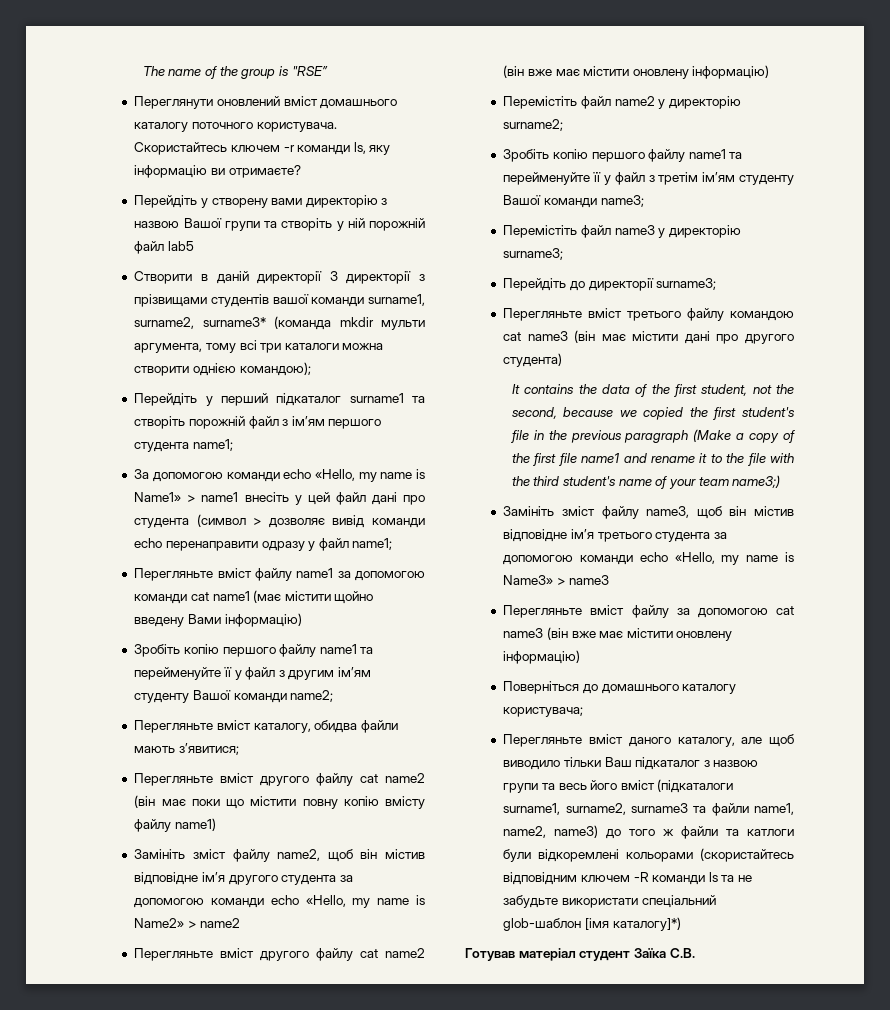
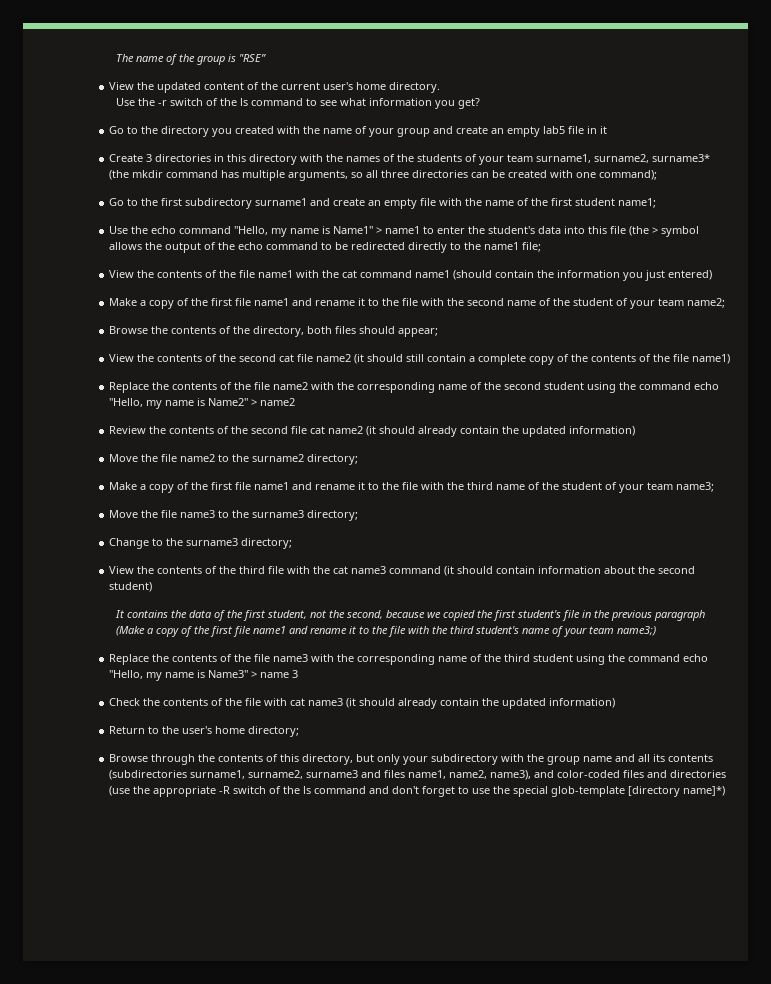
[134,96,398,109] [134,122,337,132] [134,142,391,155] [134,165,301,178] [134,195,388,208] [134,218,426,231] [134,241,194,254] [134,271,425,284] [134,294,425,307] [134,316,426,330] [134,340,384,353] [134,362,311,376] [134,393,426,406] [134,416,382,429] [134,439,233,452] [134,469,425,482] [134,492,182,502] Переглянути оновлений вміст домашнього каталогу поточного користувача. Скористайтесь ключем -r команди ls, яку інформацію ви отримаєте? // Перейдіть у створену вами директорію з назвою Вашої групи та створіть у ній порожній файл lab5 // Створити в даній директорії 3 директорії з прізвищами студентів вашої команди surname1, surname2, surname3* (команда mkdir мульти аргумента, тому всі три каталоги можна створити однією командою); // Перейдіть у перший підкаталог surname1 та створіть порожній файл з ім’ям першого студента name1; // За допомогою команди echo «Hello, my name is Name1» -> [109,82,441,93] [115,98,480,109] [109,126,608,137] [109,154,711,165] [109,170,658,181] [109,198,657,209] [109,226,374,237] View the updated content of the current user's home directory. // Use the -r switch of the ls command to see what information you get? // Go to the directory you created with the name of your group and create an empty lab5 file in it // Create 3 directories in this directory with the names of the students of your team surname1, surname2, surname3* (the mkdir command has multiple arguments, so all three directories can be created with one command); // Go to the first subdirectory surname1 and create an empty file with the name of the first student name1; // Use the echo command "Hello, my name is Name1"
[244,492,425,505] [134,514,425,528] [134,538,393,551] [134,568,425,581] [134,590,374,604] [134,613,302,627] [134,644,374,657] [134,667,372,680] [134,690,334,703] [134,720,398,733] [134,743,239,755] [134,773,425,786] [134,795,426,809] [134,818,216,832] [134,849,425,862] [134,872,353,885] [134,895,425,908] [134,918,185,928] внесіть у цей файл дані про студента (символ > дозволяє вивід команди echo перенаправити одразу у файл name1; // Перегляньте вміст файлу name1 за допомогою команди cat name1 (має містити щойно введену Вами інформацію) // Зробіть копію першого файлу name1 та перейменуйте її у файл з другим ім’ям студенту Вашої команди name2; // Перегляньте вміст каталогу, обидва файли мають з’явитися; // Перегляньте вміст другого файлу cat name2 (він має поки що містити повну копію вмісту файлу name1) // Замініть зміст файлу name2, щоб він містив відповідне ім’я другого студента за допомогою команди echo «Hello, my name is Name2» -> [423,226,700,237] [109,242,542,253] [109,270,713,281] [109,298,726,309] [109,326,439,337] [109,354,731,365] [109,382,720,393] [109,398,249,409] to enter the student's data into this file (the > symbol allows the output of the echo command to be redirected directly to the name1 file; // View the contents of the file name1 with the cat command name1 (should contain the information you just entered) // Make a copy of the first file name1 and rename it to the file with the second name of the student of your team name2; // Browse the contents of the directory, both files should appear; // View the contents of the second cat file name2 (it should still contain a complete copy of the contents of the file name1) // Replace the contents of the file name2 with the corresponding name of the second student using the command echo "Hello, my name is Name2"
[134,948,425,961] [503,65,770,79] [503,96,741,109] [503,119,564,131] [503,149,743,162] [503,172,794,185] [503,195,644,208] [503,225,741,238] [503,248,564,260] [503,278,717,291] [503,308,794,321] [503,330,794,344] [503,353,563,367] Перегляньте вміст другого файлу cat name2 (він вже має містити оновлену інформацію) // Перемістіть файл name2 у директорію surname2; // Зробіть копію першого файлу name1 та перейменуйте її у файл з третім ім’ям студенту Вашої команди name3; // Перемістіть файл name3 у директорію surname3; // Перейдіть до директорії surname3; // Перегляньте вміст третього файлу командою cat name3 (він має містити дані про другого студента) -> [109,426,636,437] [109,454,359,465] [109,482,715,493] [109,510,359,521] [109,538,293,549] [109,566,696,576] [109,582,153,592] Review the contents of the second file cat name2 (it should already contain the updated information) // Move the file name2 to the surname2 directory; // Make a copy of the first file name1 and rename it to the file with the third name of the student of your team name3; // Move the file name3 to the surname3 directory; // Change to the surname3 directory; // View the contents of the third file with the cat name3 command (it should contain information about the second student)
[503,506,794,519] [503,529,727,542] [503,552,794,565] [503,575,609,585] [503,605,794,618] [503,627,733,641] [503,650,581,664] [503,681,737,694] [503,707,584,717] [503,734,794,747] [503,757,759,770] [503,779,734,793] [503,803,794,816] [503,825,794,839] [503,848,794,862] [503,872,753,885] [503,895,716,908] [503,917,681,931] [465,948,695,961] Замініть зміст файлу name3, щоб він містив відповідне ім’я третього студента за допомогою команди echo «Hello, my name is Name3» > name3 // Перегляньте вміст файлу за допомогою cat name3 (він вже має містити оновлену інформацію) // Поверніться до домашнього каталогу користувача; // Перегляньте вміст даного каталогу, але щоб виводило тільки Ваш підкаталог з назвою групи та весь його вміст (підкаталоги surname1, surname2, surname3 та файли name1, name2, name3) до того ж файли та катлоги були відкоремлені кольорами (скористайтесь відповідним ключем -R команди ls та не забудьте використати спеціальний glob-шаблон [імя каталогу]*) // Готував матеріал студент Заїка С.В. -> [109,654,709,665] [109,670,299,681] [109,698,616,709] [109,726,300,737] [109,754,714,765] [109,770,727,780] [109,786,726,797] Replace the contents of the file name3 with the corresponding name of the third student using the command echo "Hello, my name is Name3" > name 3 // Check the contents of the file with cat name3 (it should already contain the updated information) // Return to the user's home directory; // Browse through the contents of this directory, but only your subdirectory with the group name and all its contents (subdirectories surname1, surname2, surname3 and files name1, name2, name3), and color-coded files and directories (use the appropriate -R switch of the ls command and don't forget to use the special glob-template [directory name]*)

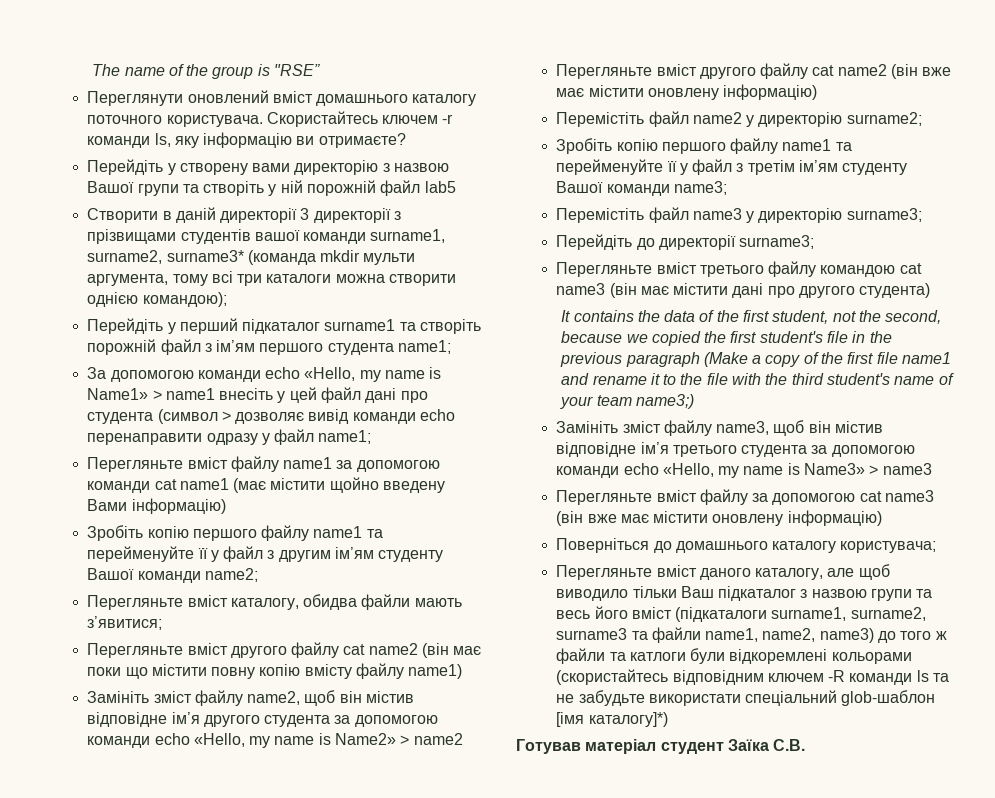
[109,82,441,93] [115,98,480,109] [109,126,608,137] [109,154,711,165] [109,170,658,181] [109,198,657,209] [109,226,374,237] View the updated content of the current user's home directory. // Use the -r switch of the ls command to see what information you get? // Go to the directory you created with the name of your group and create an empty lab5 file in it // Create 3 directories in this directory with the names of the students of your team surname1, surname2, surname3* (the mkdir command has multiple arguments, so all three directories can be created with one command); // Go to the first subdirectory surname1 and create an empty file with the name of the first student name1; // Use the echo command "Hello, my name is Name1" -> [87,90,477,106] [87,111,454,127] [87,132,406,148] [87,159,450,175] [87,180,456,196] [87,207,402,223] [87,229,446,244] [87,250,416,265] [87,271,457,286] [87,292,227,307] [87,318,482,334] [87,339,452,355] [87,367,442,382] [87,388,149,400] Переглянути оновлений вміст домашнього каталогу поточного користувача. Скористайтесь ключем -r команди ls, яку інформацію ви отримаєте? // Перейдіть у створену вами директорію з назвою Вашої групи та створіть у ній порожній файл lab5 // Створити в даній директорії 3 директорії з прізвищами студентів вашої команди surname1, surname2, surname3* (команда mkdir мульти аргумента, тому всі три каталоги можна створити однією командою); // Перейдіть у перший підкаталог surname1 та створіть порожній файл з ім’ям першого студента name1; // За допомогою команди echo «Hello, my name is Name1»
[423,226,700,237] [109,242,542,253] [109,270,713,281] [109,298,726,309] [109,326,439,337] [109,354,731,365] [109,382,720,393] [109,398,249,409] to enter the student's data into this file (the > symbol allows the output of the echo command to be redirected directly to the name1 file; // View the contents of the file name1 with the cat command name1 (should contain the information you just entered) // Make a copy of the first file name1 and rename it to the file with the second name of the student of your team name2; // Browse the contents of the directory, both files should appear; // View the contents of the second cat file name2 (it should still contain a complete copy of the contents of the file name1) // Replace the contents of the file name2 with the corresponding name of the second student using the command echo "Hello, my name is Name2" -> [219,387,428,403] [87,409,456,424] [87,429,372,445] [87,456,440,472] [87,477,446,493] [87,498,226,514] [87,525,383,541] [87,546,444,562] [87,568,258,583] [87,594,462,610] [87,616,163,630] [87,642,482,658] [87,663,463,679] [87,690,415,706] [87,712,438,727] [87,733,397,748] внесіть у цей файл дані про студента (символ > дозволяє вивід команди echo перенаправити одразу у файл name1; // Перегляньте вміст файлу name1 за допомогою команди cat name1 (має містити щойно введену Вами інформацію) // Зробіть копію першого файлу name1 та перейменуйте її у файл з другим ім’ям студенту Вашої команди name2; // Перегляньте вміст каталогу, обидва файли мають з’явитися; // Перегляньте вміст другого файлу cat name2 (він має поки що містити повну копію вмісту файлу name1) // Замініть зміст файлу name2, щоб він містив відповідне ім’я другого студента за допомогою команди echo «Hello, my name is Name2»
[109,426,636,437] [109,454,359,465] [109,482,715,493] [109,510,359,521] [109,538,293,549] [109,566,696,576] [109,582,153,592] Review the contents of the second file cat name2 (it should already contain the updated information) // Move the file name2 to the surname2 directory; // Make a copy of the first file name1 and rename it to the file with the third name of the student of your team name3; // Move the file name3 to the surname3 directory; // Change to the surname3 directory; // View the contents of the third file with the cat name3 command (it should contain information about the second student) -> [556,63,952,79] [556,84,818,100] [556,111,922,127] [556,138,852,154] [556,159,908,175] [556,181,727,196] [556,207,922,223] [556,234,815,250] [556,261,922,277] [556,283,931,298] Перегляньте вміст другого файлу cat name2 (він вже має містити оновлену інформацію) // Перемістіть файл name2 у директорію surname2; // Зробіть копію першого файлу name1 та перейменуйте її у файл з третім ім’ям студенту Вашої команди name3; // Перемістіть файл name3 у директорію surname3; // Перейдіть до директорії surname3; // Перегляньте вміст третього файлу командою cat name3 (він має містити дані про другого студента)
[109,654,709,665] [109,670,299,681] [109,698,616,709] [109,726,300,737] [109,754,714,765] [109,770,727,780] [109,786,726,797] Replace the contents of the file name3 with the corresponding name of the third student using the command echo "Hello, my name is Name3" > name 3 // Check the contents of the file with cat name3 (it should already contain the updated information) // Return to the user's home directory; // Browse through the contents of this directory, but only your subdirectory with the group name and all its contents (subdirectories surname1, surname2, surname3 and files name1, name2, name3), and color-coded files and directories (use the appropriate -R switch of the ls command and don't forget to use the special glob-template [directory name]*) -> [556,420,884,436] [556,442,915,457] [556,463,932,478] [556,489,935,505] [556,510,882,526] [556,538,937,553] [556,564,890,580] [556,586,933,601] [556,606,926,622] [556,627,947,643] [556,648,912,664] [556,669,950,685] [556,690,936,706] [556,712,668,727] [516,739,806,754] Замініть зміст файлу name3, щоб він містив відповідне ім’я третього студента за допомогою команди echo «Hello, my name is Name3» > name3 // Перегляньте вміст файлу за допомогою cat name3 (він вже має містити оновлену інформацію) // Поверніться до домашнього каталогу користувача; // Перегляньте вміст даного каталогу, але щоб виводило тільки Ваш підкаталог з назвою групи та весь його вміст (підкаталоги surname1, surname2, surname3 та файли name1, name2, name3) до того ж файли та катлоги були відкоремлені кольорами (скористайтесь відповідним ключем -R команди ls та не забудьте використати спеціальний glob-шаблон [імя каталогу]*) // Готував матеріал студент Заїка С.В.

